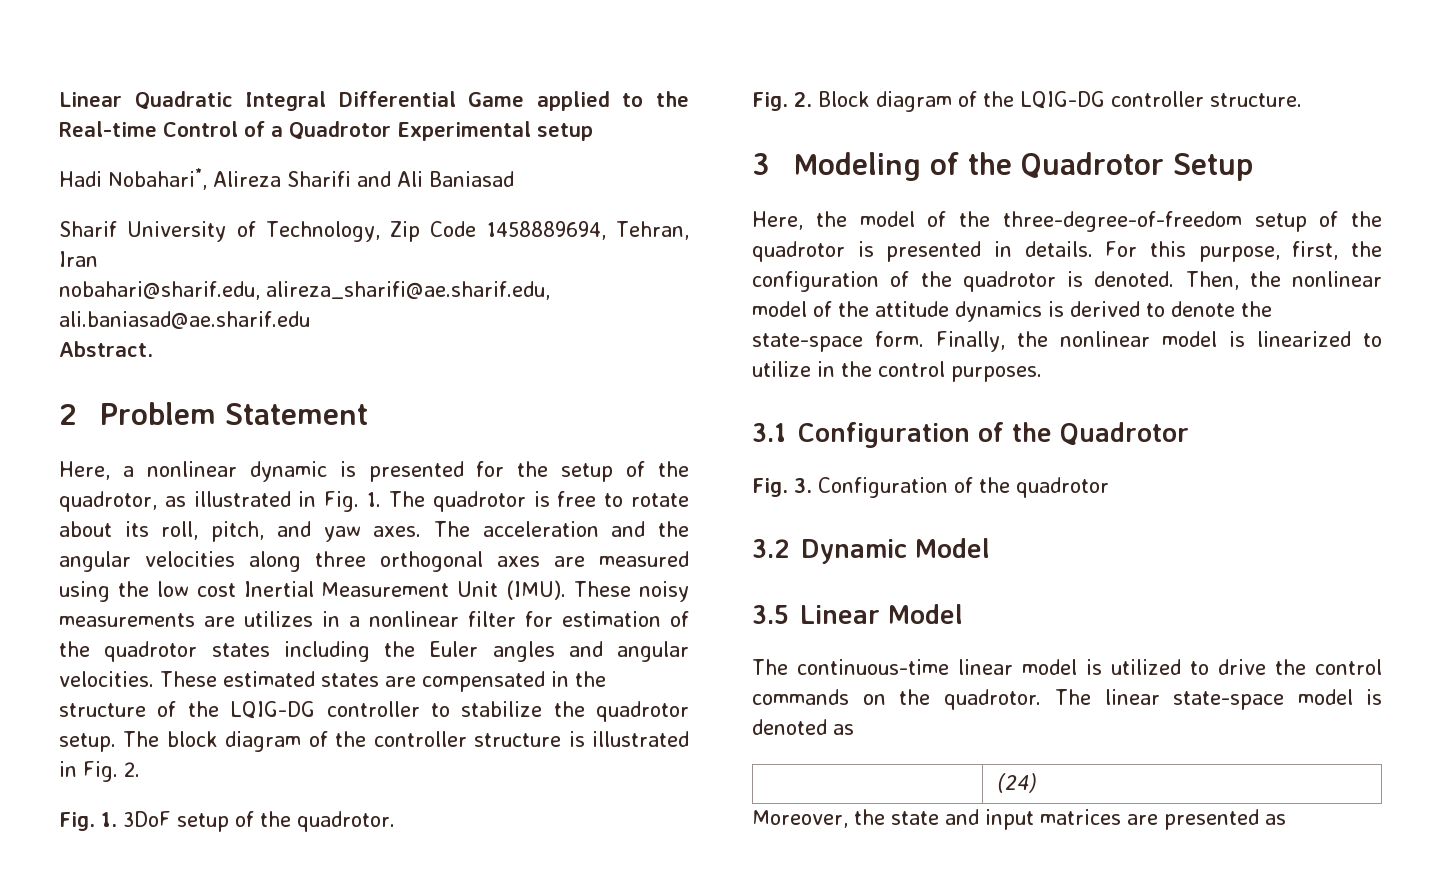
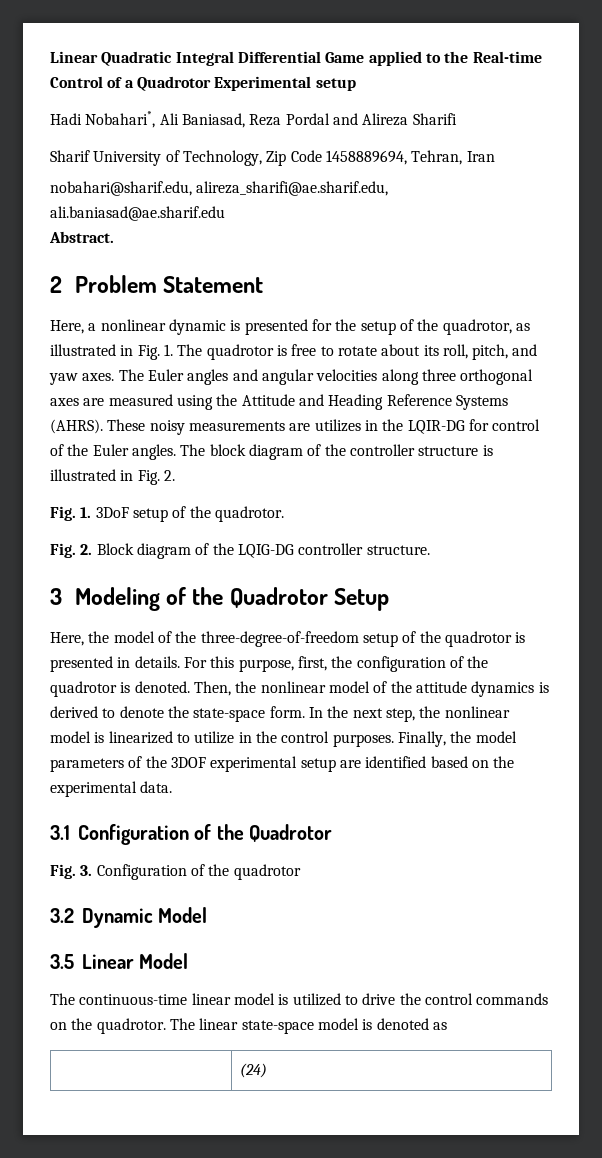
(207, 179) none -> [159,113,358,128] Ali Baniasad, Reza Pordal and
[357,171,514,187] and Ali Baniasad -> (457, 119) none
[482,521,689,537] acceleration and the -> [147,369,258,385] Euler angles and
[156,580,567,600] low cost Inertial Measurement Unit (IMU). -> [241,394,508,410] [50,419,103,434] Attitude and Heading Reference Systems (AHRS).
[349,611,689,627] [59,641,689,662] [59,671,606,692] [59,701,689,722] [59,733,116,752] a nonlinear filter for estimation of the quadrotor states including the Euler angles and angular velocities. These estimated states are compensated in the structure of the LQIG-DG controller to stabilize the quadrotor setup. -> [382,419,541,434] [50,444,176,460] the LQIR-DG for control of the Euler angles.
[936,331,1005,352] Finally, -> [308,706,415,722] In the next step,
(1042, 374) none -> [397,731,517,747] [50,756,515,772] [50,781,173,797] Finally, the model parameters of the 3DOF experimental setup are identified based on the experimental data.
[752,809,1286,830] // Moreover, the state and input matrices are presented as -> (268, 1070) none

